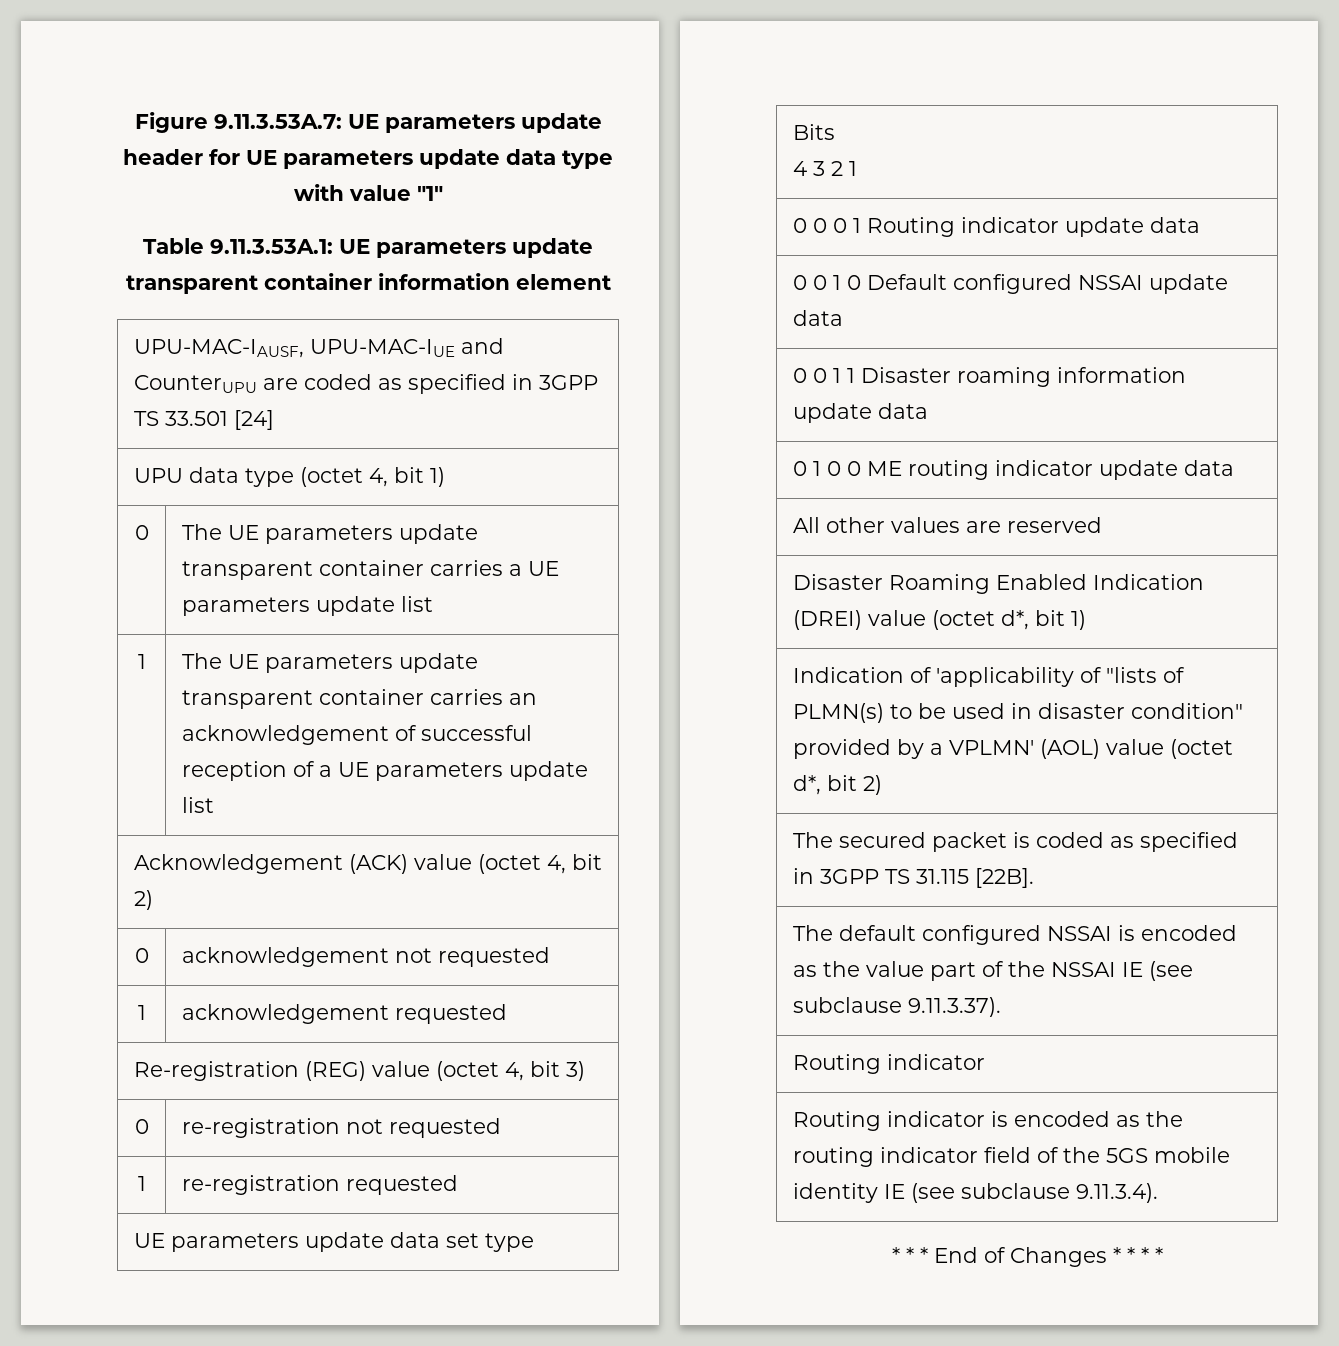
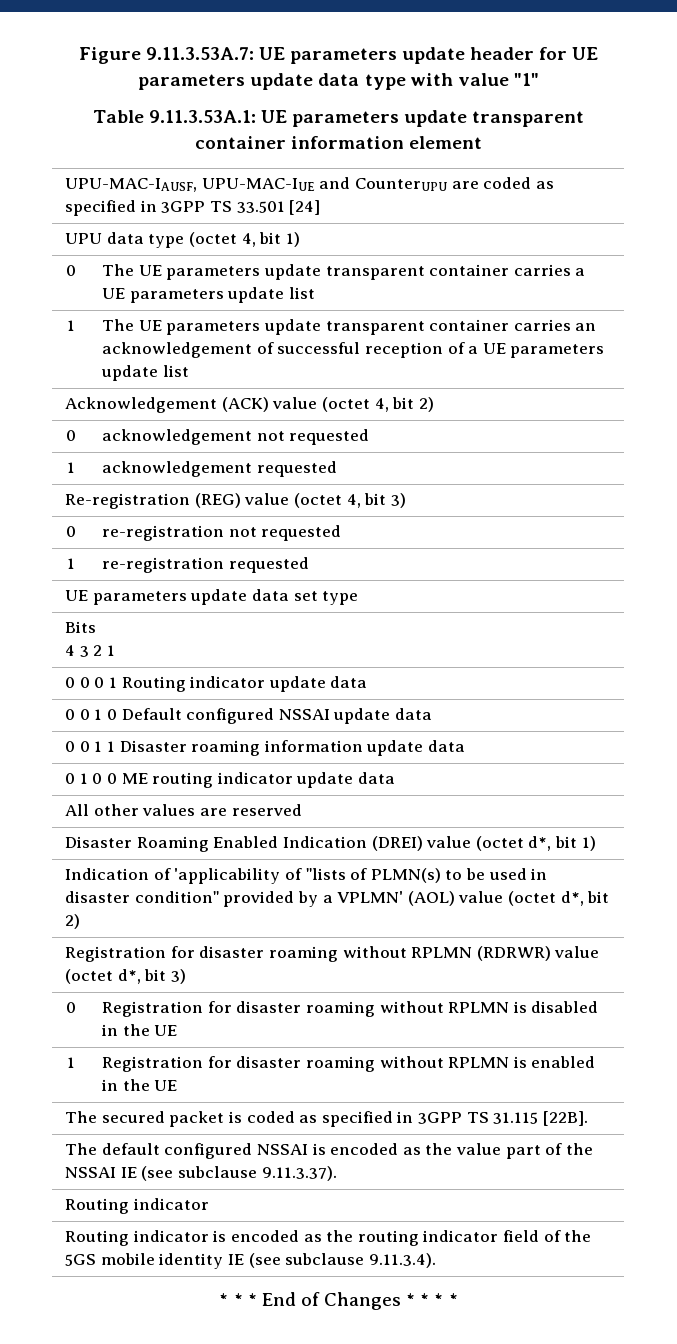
(882, 785) none -> [65,946,600,962] [65,969,187,984] [66,1002,76,1013] [102,1001,599,1017] [101,1024,178,1036] [67,1057,75,1068] [102,1056,596,1072] [101,1079,178,1091] // Registration for disaster roaming without RPLMN (RDRWR) value (octet d*, bit 3) // 0 | Registration for disaster roaming without RPLMN is disabled in the UE // 1 | Registration for disaster roaming without RPLMN is enabled in the UE

